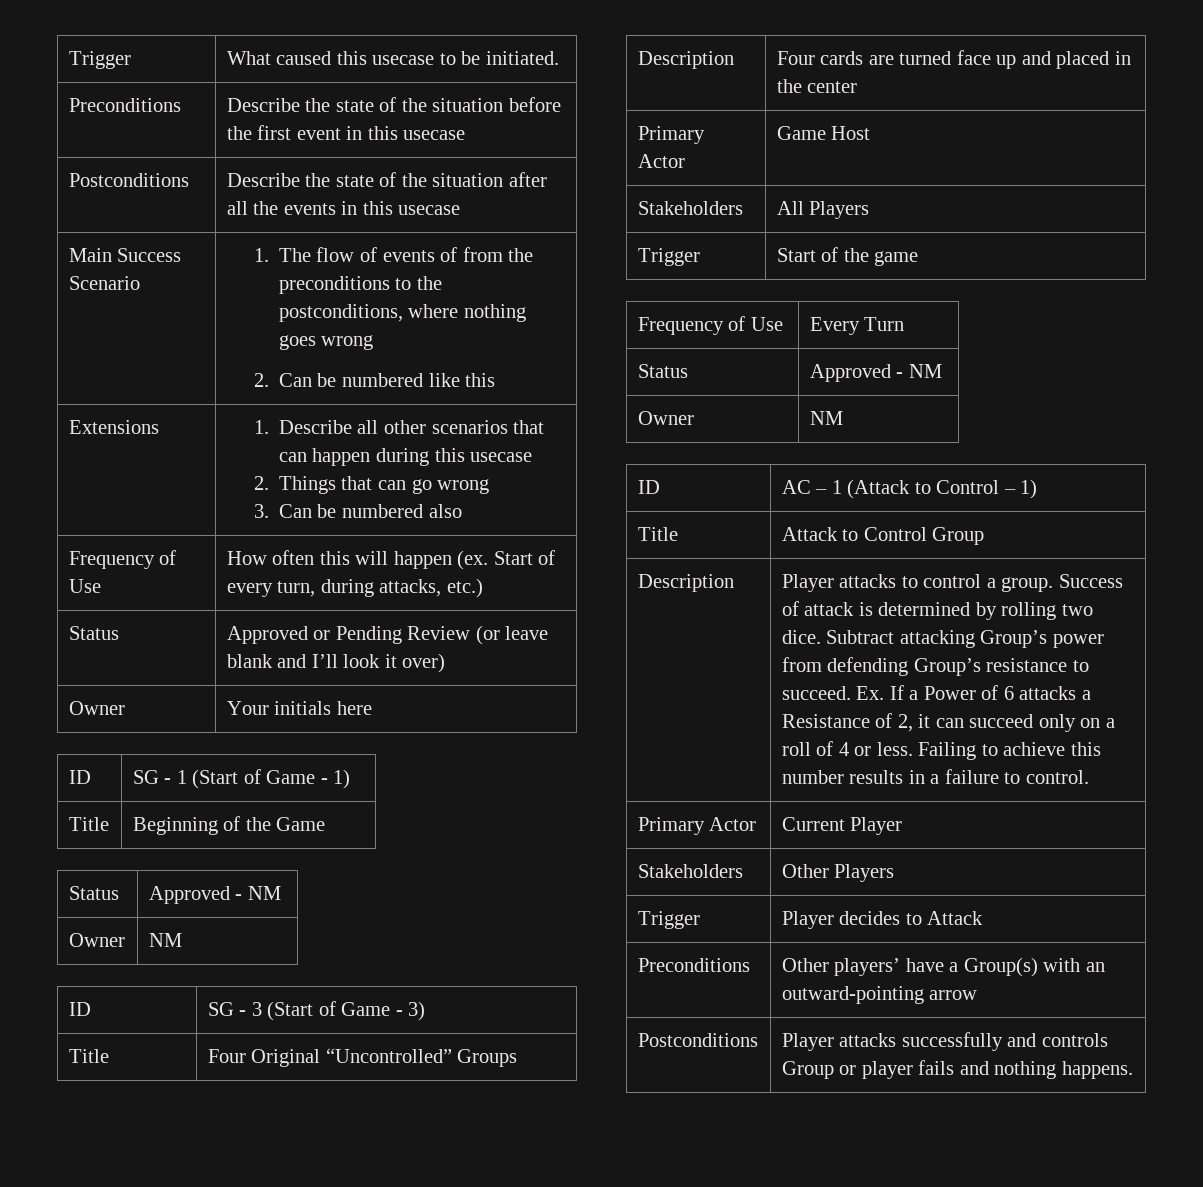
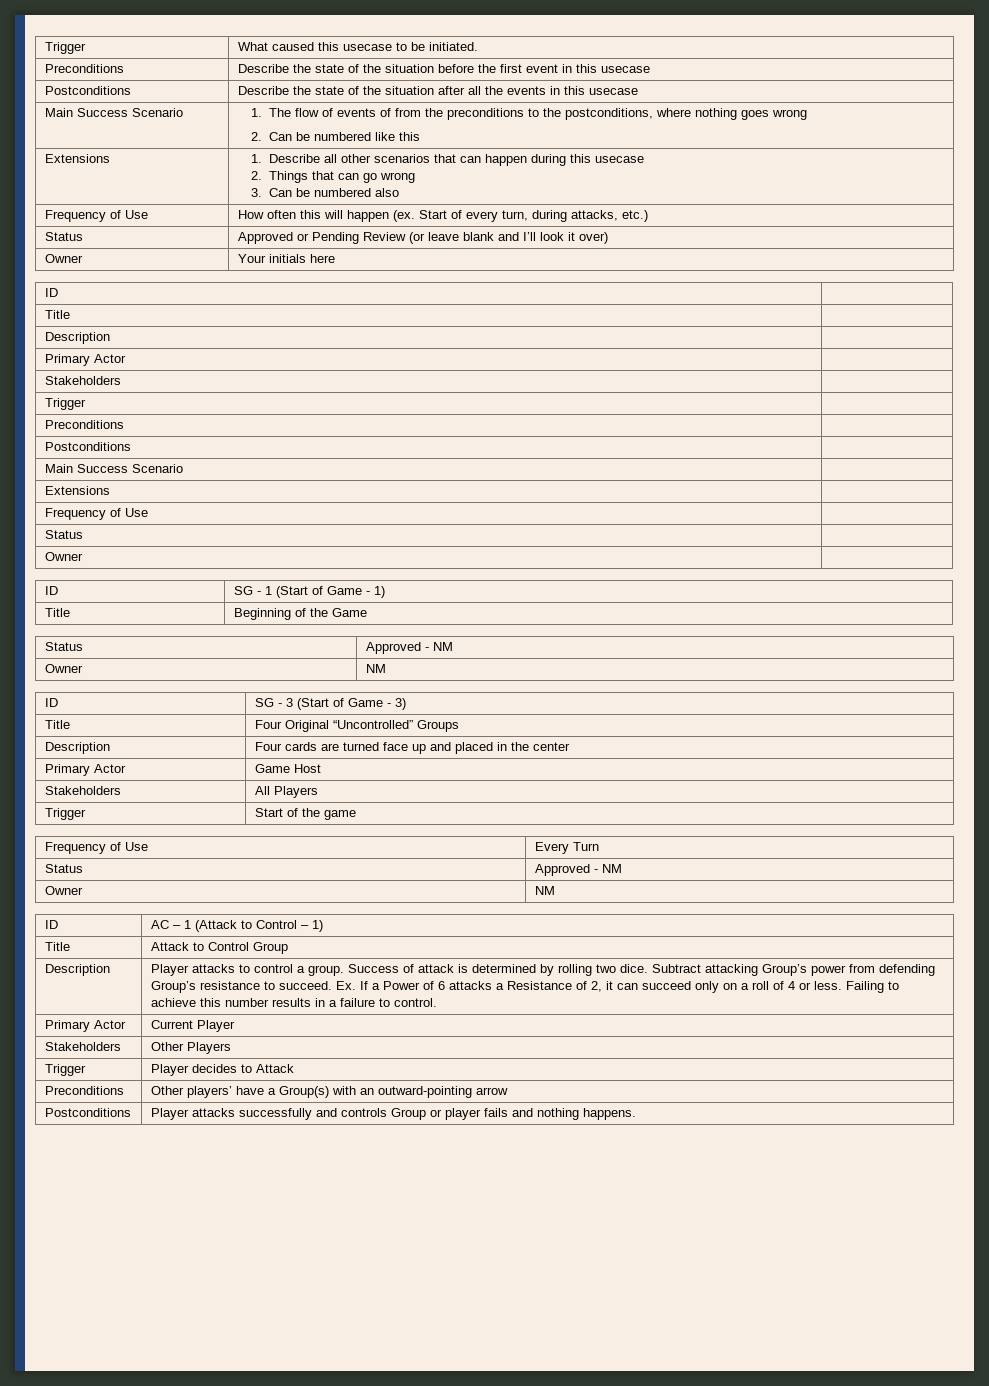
(91, 777) none -> [44,310,70,319] [44,332,110,344] [44,354,126,366] [44,376,121,385] [44,398,86,410] [44,420,124,429] [44,442,131,451] [44,464,183,473] [44,486,110,495] [44,508,148,520] [44,530,83,539] [44,552,83,561] [44,586,58,595] // Title | // Description | // Primary Actor | // Stakeholders | // Trigger | // Preconditions | // Postconditions | // Main Success Scenario | // Extensions | // Frequency of Use | // Status | // Owner | // ID |

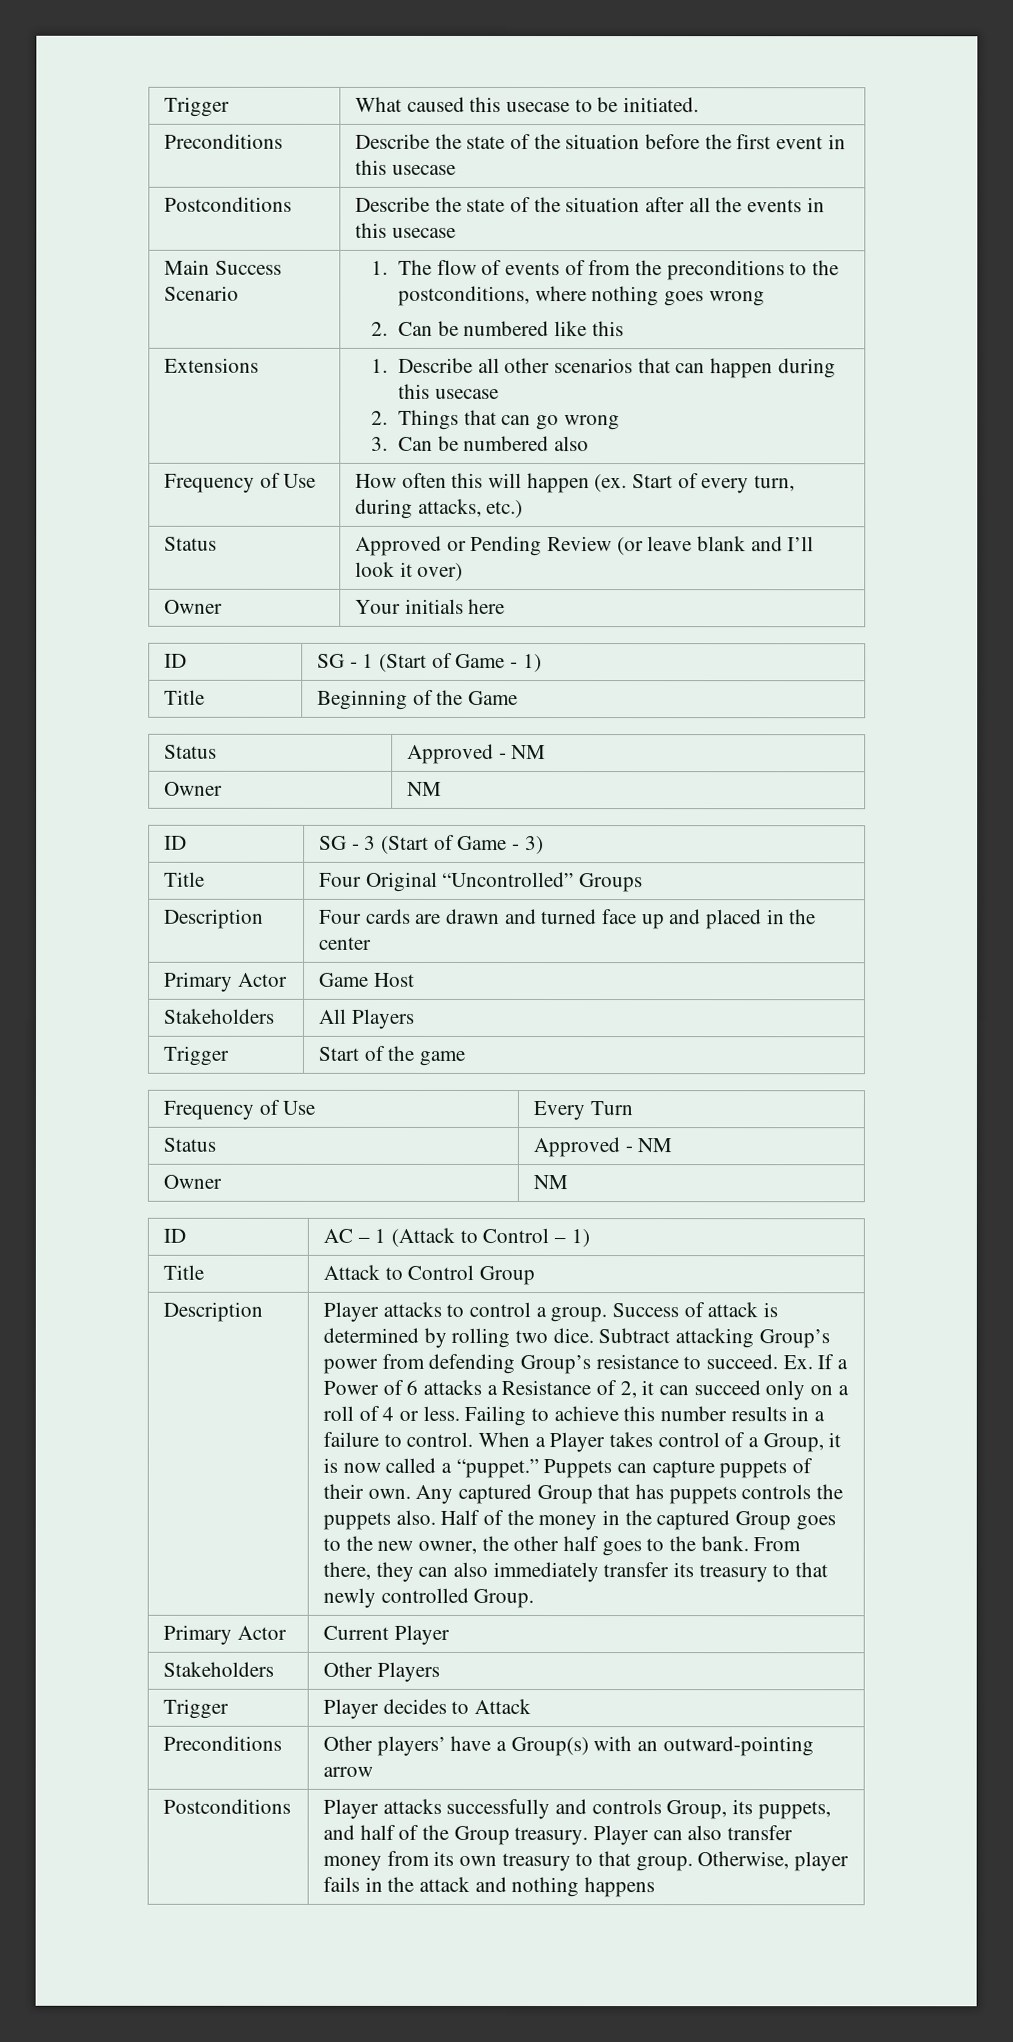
[44,310,70,319] [44,332,110,344] [44,354,126,366] [44,376,121,385] [44,398,86,410] [44,420,124,429] [44,442,131,451] [44,464,183,473] [44,486,110,495] [44,508,148,520] [44,530,83,539] [44,552,83,561] [44,586,58,595] // Title | // Description | // Primary Actor | // Stakeholders | // Trigger | // Preconditions | // Postconditions | // Main Success Scenario | // Extensions | // Frequency of Use | // Status | // Owner | // ID | -> (188, 660) none
(339, 747) none -> [446,908,537,925] drawn and
(437, 1002) none -> [478,1431,842,1453] [323,1457,814,1479] [323,1483,844,1505] [323,1509,836,1531] [323,1535,802,1557] [323,1561,829,1583] [323,1587,535,1609] When a Player takes control of a Group, it is now called a “puppet.” Puppets can capture puppets of their own. Any captured Group that has puppets controls the puppets also. Half of the money in the captured Group goes to the new owner, the other half goes to the bank. From there, they can also immediately transfer its treasury to that newly controlled Group.
[390,1108,508,1120] Group or player fails -> [666,1799,831,1820] [323,1824,794,1846] [323,1850,850,1872] [323,1876,471,1892] Group, its puppets, and half of the Group treasury. Player can also transfer money from its own treasury to that group. Otherwise, player fails in the attack
[582,1108,636,1120] happens. -> [584,1877,656,1898] happens

